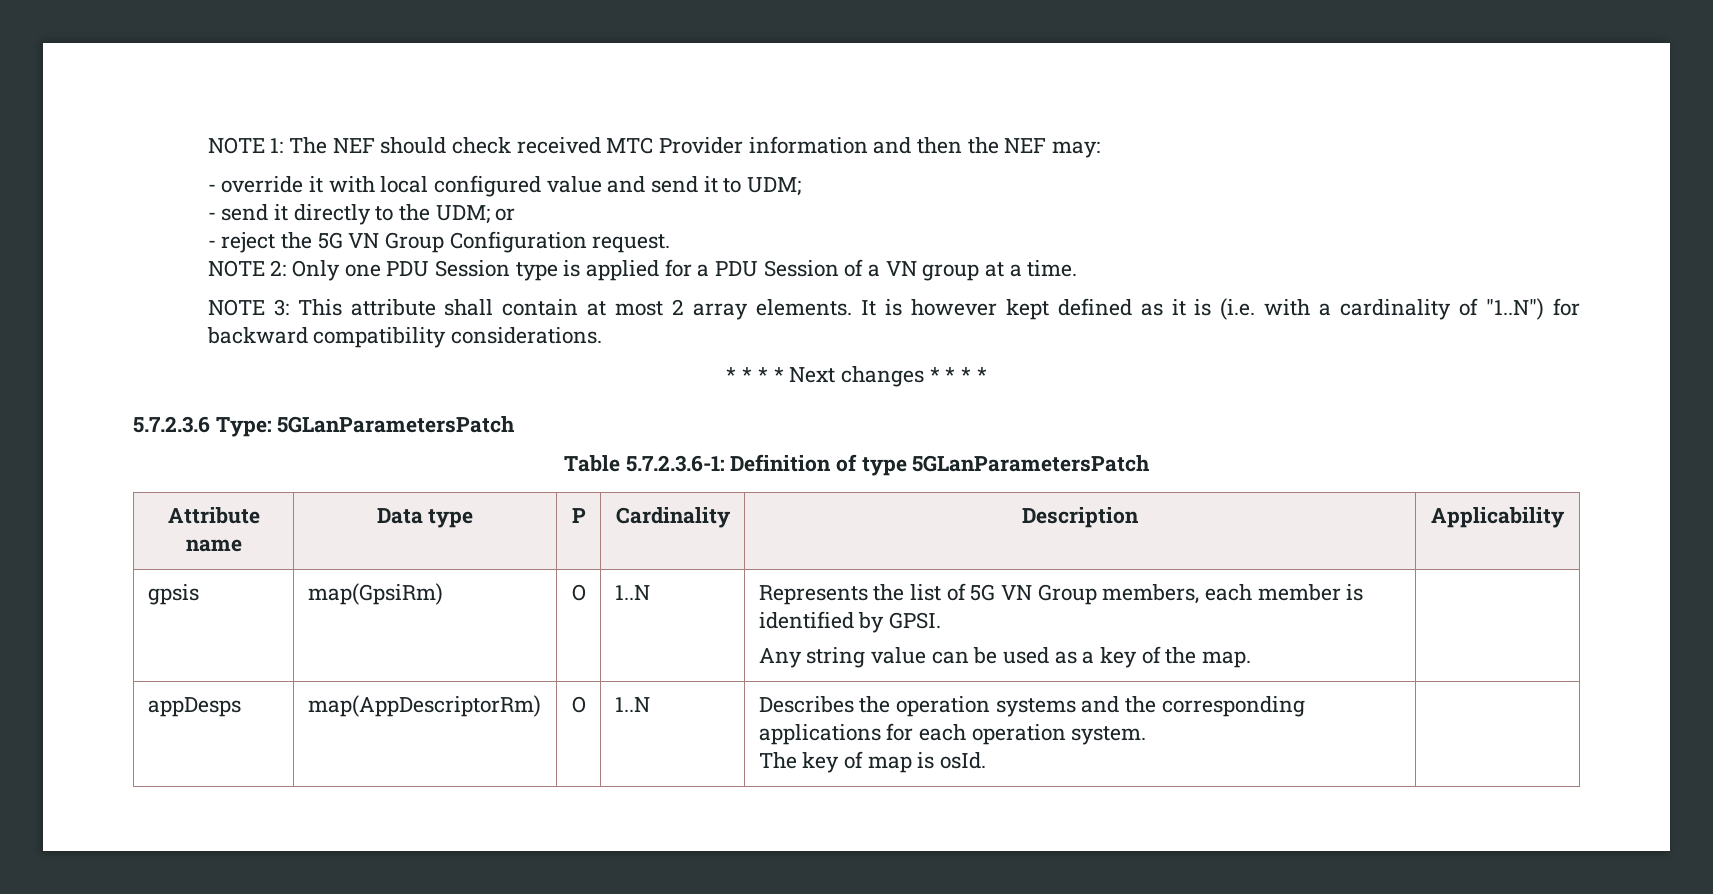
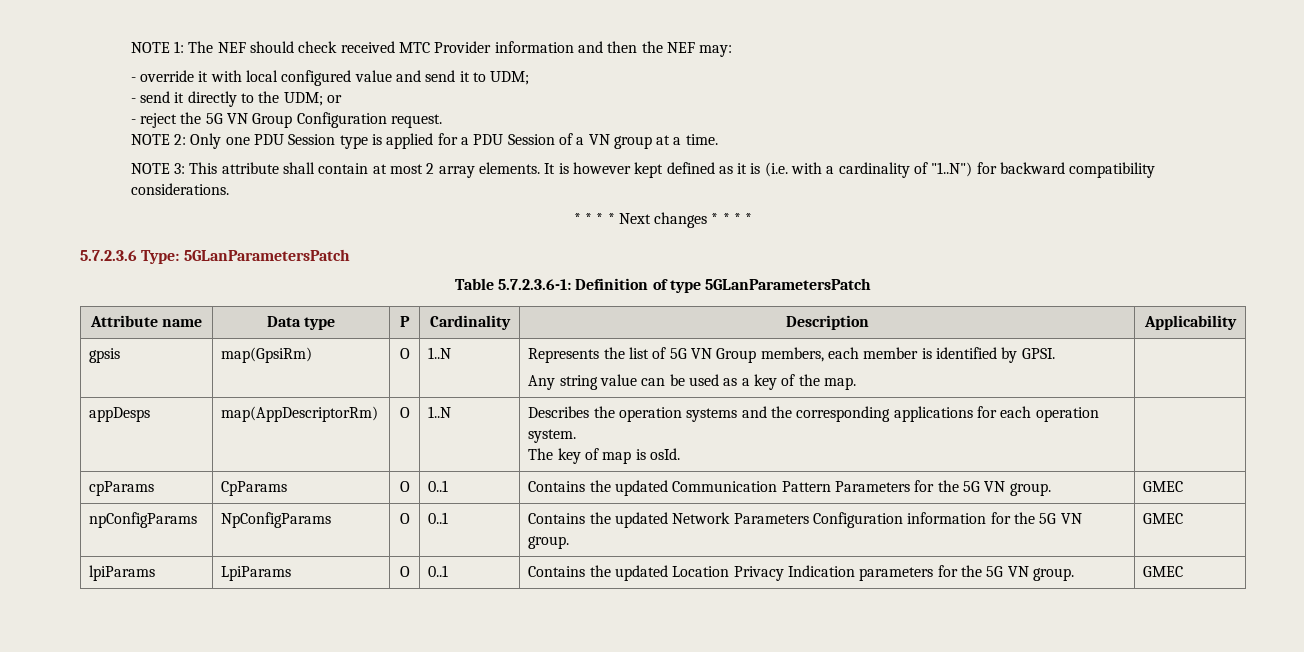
(986, 760) none -> [89,481,155,496] [221,481,288,496] [399,481,410,492] [428,480,449,492] [528,480,1051,496] [1143,481,1184,492] [89,512,198,528] [221,512,332,528] [399,513,410,524] [428,512,449,524] [528,512,1082,528] [528,536,570,549] [1143,513,1184,524] [89,565,156,581] [221,566,292,581] [399,566,410,577] [428,565,449,577] [528,565,1074,581] [1143,566,1184,577] // cpParams | CpParams | O | 0..1 | Contains the updated Communication Pattern Parameters for the 5G VN group. | GMEC // npConfigParams | NpConfigParams | O | 0..1 | Contains the updated Network Parameters Configuration information for the 5G VN group. | GMEC // lpiParams | LpiParams | O | 0..1 | Contains the updated Location Privacy Indication parameters for the 5G VN group. | GMEC

